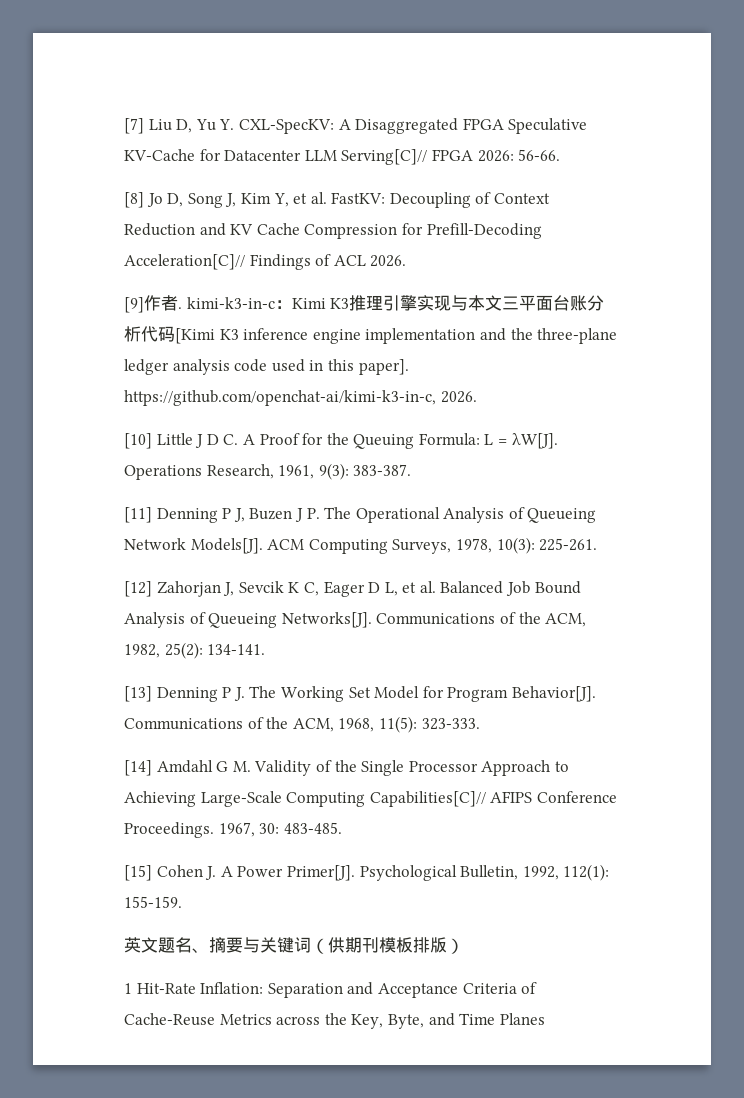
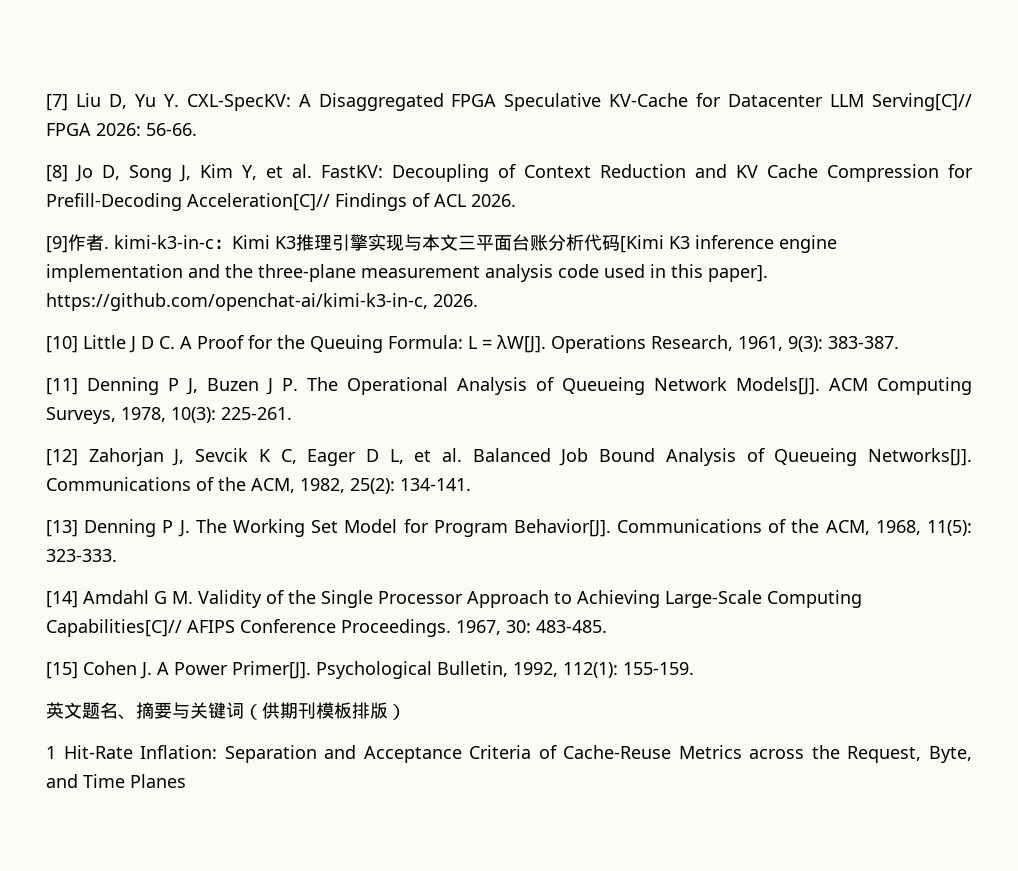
[124,359,169,375] ledger -> [361,266,480,278] measurement
[351,1014,384,1029] Key, -> [847,746,922,763] Request,

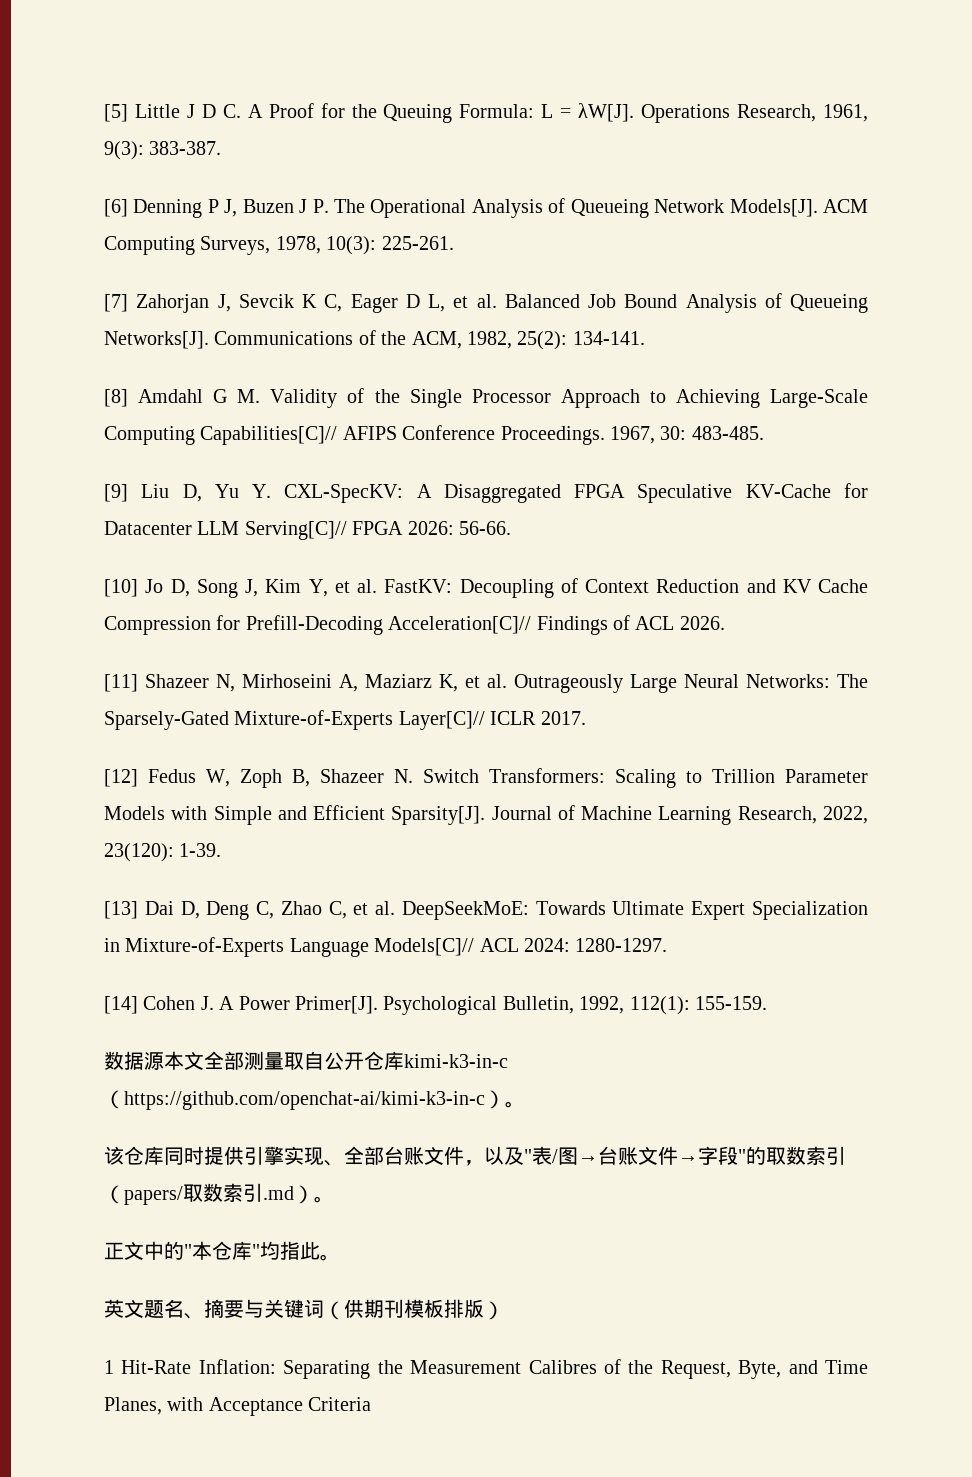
[46,94,68,111] [7] -> [104,103,868,123] [104,141,222,160] [104,198,869,218] [104,236,454,255] [104,293,868,313] [104,330,645,350] [104,388,868,408] [104,425,764,445] [104,484,128,502] [5] Little J D C. A Proof for the Queuing Formula: L = λW[J]. Operations Research, 1961, 9(3): 383-387. // [6] Denning P J, Buzen J P. The Operational Analysis of Queueing Network Models[J]. ACM Computing Surveys, 1978, 10(3): 225-261. // [7] Zahorjan J, Sevcik K C, Eager D L, et al. Balanced Job Bound Analysis of Queueing Networks[J]. Communications of the ACM, 1982, 25(2): 134-141. // [8] Amdahl G M. Validity of the Single Processor Approach to Achieving Large-Scale Computing Capabilities[C]// AFIPS Conference Proceedings. 1967, 30: 483-485. // [9]
[46,165,68,182] [8] -> [104,579,138,597] [10]
[46,234,837,253] [46,264,768,282] [46,293,478,311] [46,335,899,353] [46,377,972,395] [46,407,292,424] [46,448,973,466] [46,477,471,494] [46,519,972,537] [46,549,117,562] [46,590,862,608] [46,619,607,637] [46,662,78,679] [9]作者. kimi-k3-in-c：Kimi K3推理引擎实现与本文三平面台账分析代码[Kimi K3 inference engine implementation and the three-plane measurement analysis code used in this paper]. https://github.com/openchat-ai/kimi-k3-in-c, 2026. // [10] Little J D C. A Proof for the Queuing Formula: L = λW[J]. Operations Research, 1961, 9(3): 383-387. // [11] Denning P J, Buzen J P. The Operational Analysis of Queueing Network Models[J]. ACM Computing Surveys, 1978, 10(3): 225-261. // [12] Zahorjan J, Sevcik K C, Eager D L, et al. Balanced Job Bound Analysis of Queueing Networks[J]. Communications of the ACM, 1982, 25(2): 134-141. // [13] Denning P J. The Working Set Model for Program Behavior[J]. Communications of the ACM, 1968, 11(5): 323-333. // [14] Amdahl G M. Validity of the Single Processor Approach to Achieving Large-Scale Computing Capabilities[C]// AFIPS Conference Proceedings. 1967, 30: 483-485. // [15] -> [104,674,868,693] [104,710,586,730] [104,768,868,788] [104,805,868,825] [104,843,222,862] [104,901,868,920] [104,937,668,957] [104,996,138,1014] [11] Shazeer N, Mirhoseini A, Maziarz K, et al. Outrageously Large Neural Networks: The Sparsely-Gated Mixture-of-Experts Layer[C]// ICLR 2017. // [12] Fedus W, Zoph B, Shazeer N. Switch Transformers: Scaling to Trillion Parameter Models with Simple and Efficient Sparsity[J]. Journal of Machine Learning Research, 2022, 23(120): 1-39. // [13] Dai D, Deng C, Zhao C, et al. DeepSeekMoE: Towards Ultimate Expert Specialization in Mixture-of-Experts Language Models[C]// ACL 2024: 1280-1297. // [14]
(694, 668) none -> [104,1051,508,1070] [104,1090,525,1110] [104,1146,846,1166] [104,1183,334,1205] [104,1241,340,1261] // 数据源本文全部测量取自公开仓库kimi-k3-in-c（https://github.com/openchat-ai/kimi-k3-in-c）。 // 该仓库同时提供引擎实现、全部台账文件，以及"表/图→台账文件→字段"的取数索引（papers/取数索引.md）。 // 正文中的"本仓库"均指此。
[224,745,805,763] Separation and Acceptance Criteria of Cache-Reuse Metrics across -> [283,1359,621,1379] Separating the Measurement Calibres of
[130,774,186,788] Planes -> [104,1397,372,1416] Planes, with Acceptance Criteria

